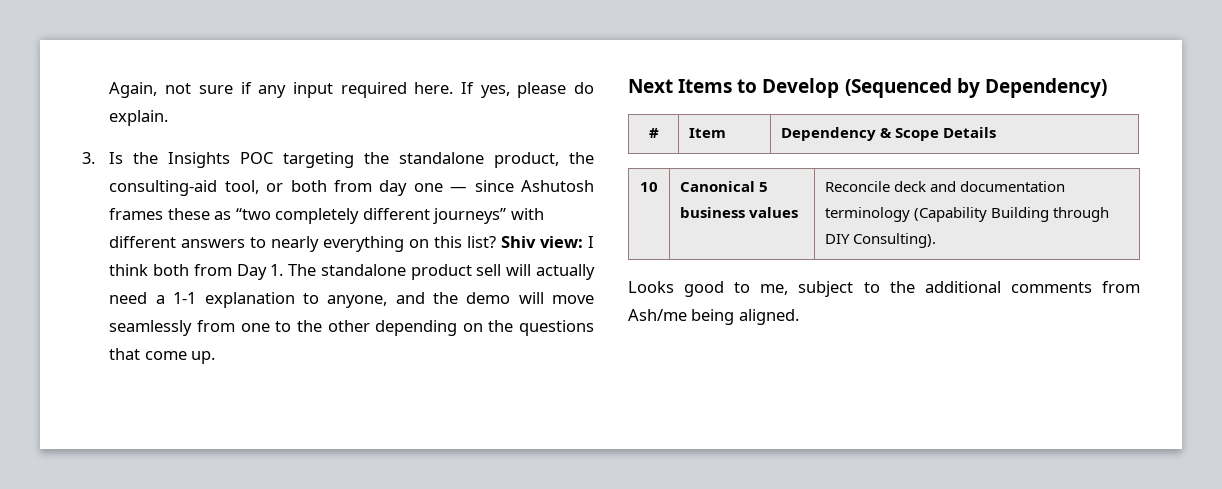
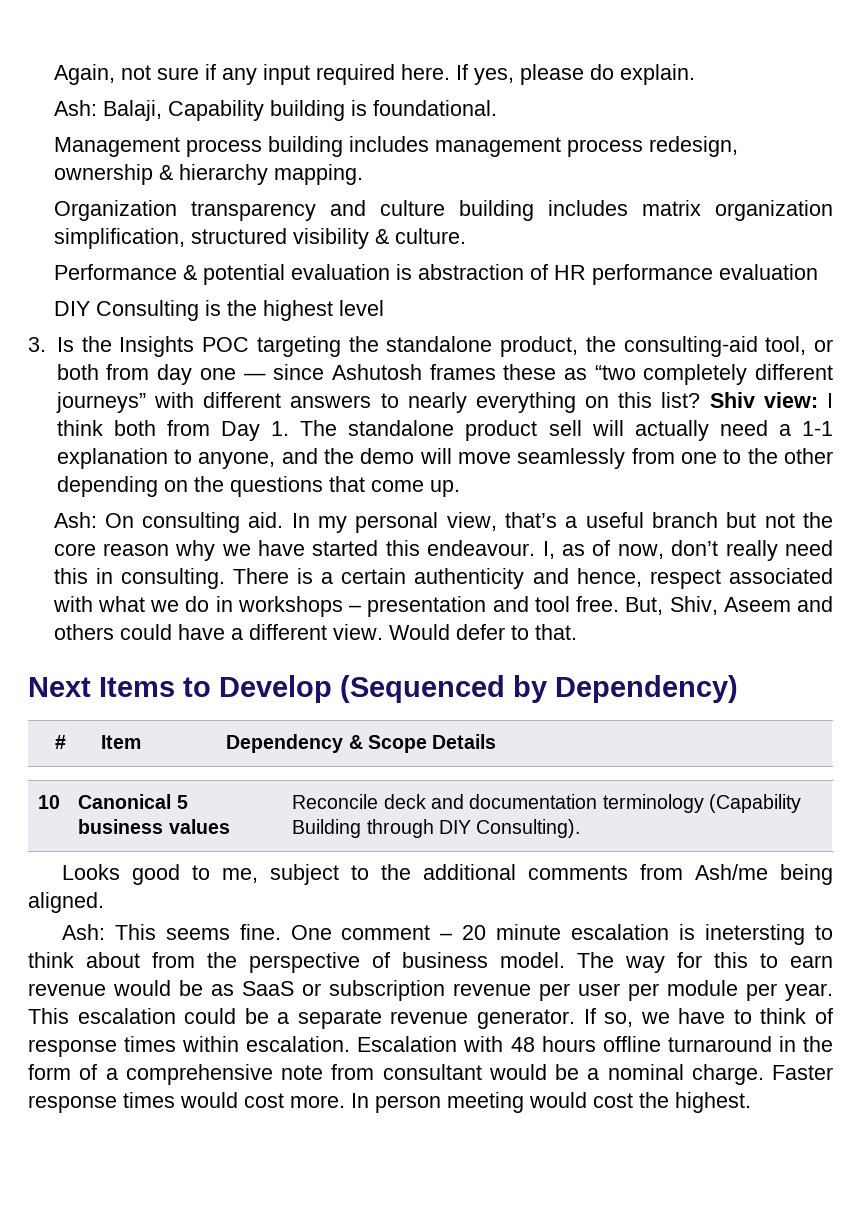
(169, 118) none -> [53,100,497,121] [53,136,738,157] [53,164,363,185] [53,200,833,221] [53,228,466,249] [53,264,818,285] [53,300,384,321] // Ash: Balaji, Capability building is foundational. // Management process building includes management process redesign, ownership & hierarchy mapping. // Organization transparency and culture building includes matrix organization simplification, structured visibility & culture. // Performance & potential evaluation is abstraction of HR performance evaluation // DIY Consulting is the highest level
(216, 357) none -> [53,512,833,533] [53,540,833,561] [53,568,834,589] [52,596,833,617] [53,624,577,640] // Ash: On consulting aid. In my personal view, that’s a useful branch but not the core reason why we have started this endeavour. I, as of now, don’t really need this in consulting. There is a certain authenticity and hence, respect associated with what we do in workshops – presentation and tool free. But, Shiv, Aseem and others could have a different view. Would defer to that.
(799, 317) none -> [61,924,834,945] [28,952,833,973] [28,980,833,1001] [28,1008,833,1029] [28,1036,833,1057] [28,1064,833,1085] [28,1092,751,1113] // Ash: This seems fine. One comment – 20 minute escalation is inetersting to think about from the perspective of business model. The way for this to earn revenue would be as SaaS or subscription revenue per user per module per year. This escalation could be a separate revenue generator. If so, we have to think of response times within escalation. Escalation with 48 hours offline turnaround in the form of a comprehensive note from consultant would be a nominal charge. Faster response times would cost more. In person meeting would cost the highest.

